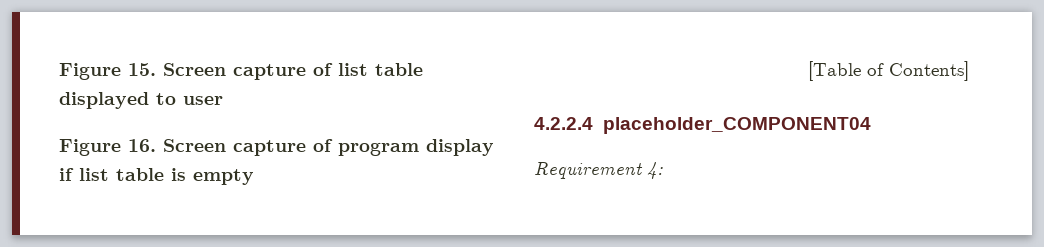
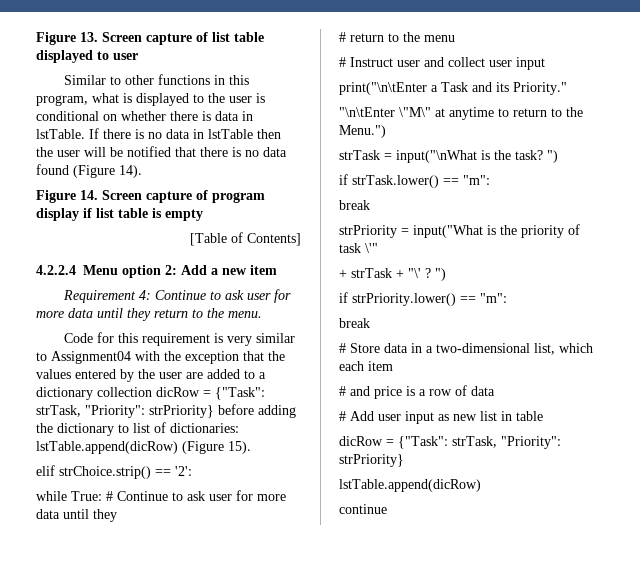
[59,63,156,80] Figure 15. -> [36,32,98,45] Figure 13.
[59,139,156,156] // Figure 16. -> [63,74,249,85] [36,93,265,106] [36,111,253,121] [36,128,281,139] [36,146,287,157] [36,164,142,178] [36,190,98,203] // Similar to other functions in this program, what is displayed to the user is conditional on whether there is data in lstTable. If there is no data in lstTable then the user will be notified that there is no data found (Figure 14). // Figure 14.
[602,117,871,134] [534,162,663,179] placeholder_COMPONENT04 // Requirement 4: -> [83,265,277,278] [62,289,291,303] [36,308,262,321] [63,332,295,346] [36,351,285,364] [36,369,266,382] [36,387,265,400] [36,404,296,418] [36,422,239,436] [36,441,251,454] [36,465,192,479] [36,490,286,501] [36,509,117,522] [339,32,455,42] [339,57,545,70] [339,82,567,95] [339,107,583,120] [339,125,386,138] [339,150,558,163] [339,174,490,188] [339,200,370,210] [339,224,580,238] [339,243,378,253] [339,268,446,281] [339,292,507,306] [339,318,370,328] [339,343,593,355] [339,361,393,371] [339,385,495,399] [339,411,543,424] [339,436,561,449] [339,454,404,467] [339,479,481,492] [339,504,387,514] Menu option 2: Add a new item // Requirement 4: Continue to ask user for more data until they return to the menu. // Code for this requirement is very similar to Assignment04 with the exception that the values entered by the user are added to a dictionary collection dicRow = {"Task": strTask, "Priority": strPriority} before adding the dictionary to list of dictionaries: lstTable.append(dicRow) (Figure 15). // elif strChoice.strip() == '2': // while True: # Continue to ask user for more data until they // # return to the menu // # Instruct user and collect user input // print("\n\tEnter a Task and its Priority." // "\n\tEnter \"M\" at anytime to return to the Menu.") // strTask = input("\nWhat is the task? ") // if strTask.lower() == "m": // break // strPriority = input("What is the priority of task \'" // + strTask + "\' ? ") // if strPriority.lower() == "m": // break // # Store data in a two-dimensional list, which each item // # and price is a row of data // # Add user input as new list in table // dicRow = {"Task": strTask, "Priority": strPriority} // lstTable.append(dicRow) // continue

